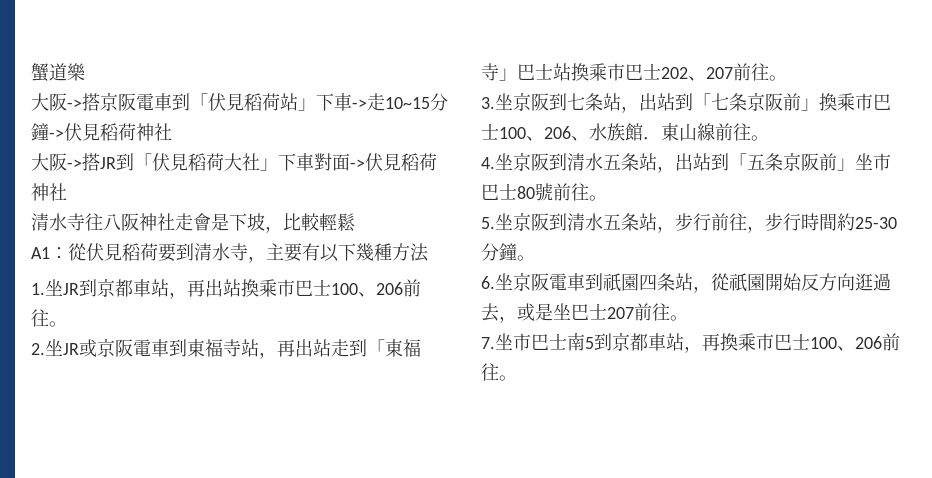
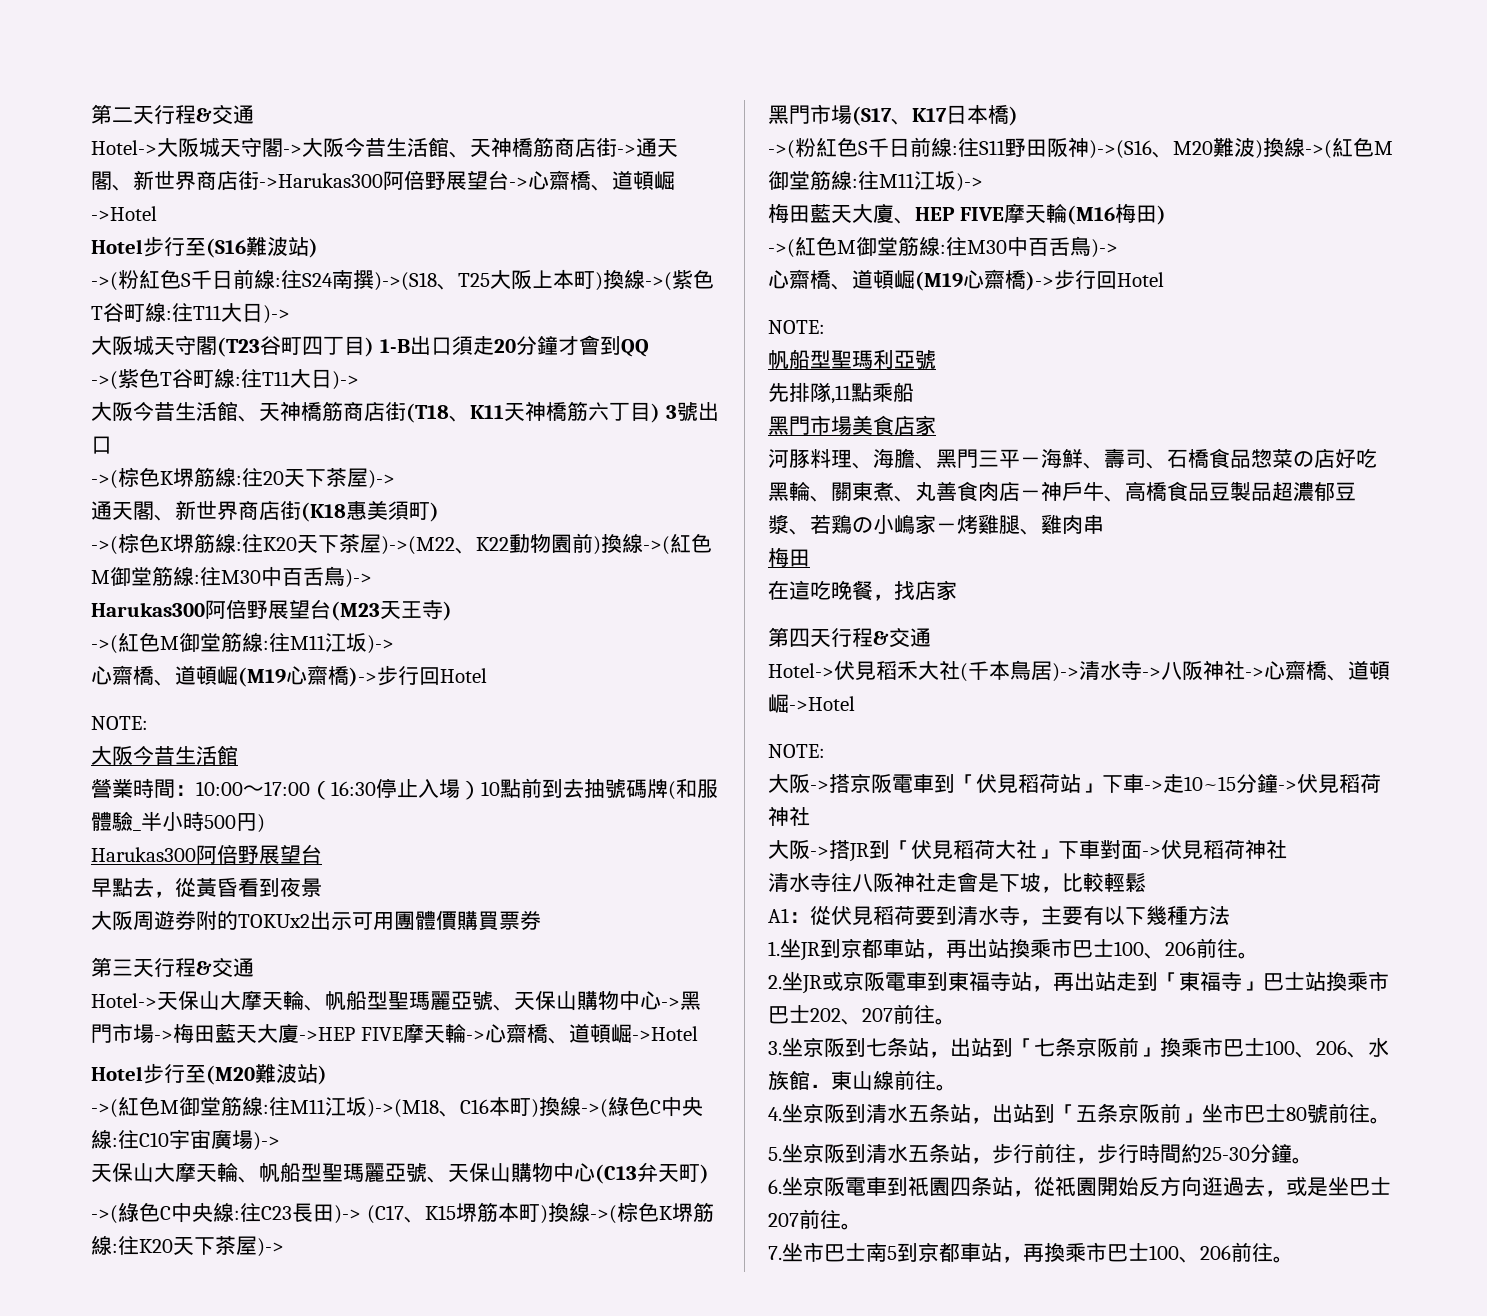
[31,63,86,82] 蟹道樂 -> [91,104,254,125] [91,137,678,158] [91,170,675,191] [91,206,157,221] [91,236,318,258] [91,269,714,291] [91,302,290,324] [91,335,649,357] [91,368,359,390] [91,401,719,423] [91,436,112,454] [91,467,395,489] [91,500,439,522] [91,533,712,555] [91,566,372,588] [91,599,452,621] [91,632,394,654] [91,665,487,687] [91,716,148,730] [91,745,238,765] [91,778,718,800] [91,811,265,833] [91,844,322,864] [91,877,322,898] [91,910,541,931] [91,957,254,978] [91,990,701,1011] [91,1023,698,1044] [91,1063,327,1085] [91,1096,703,1118] [91,1129,280,1151] [91,1162,709,1184] [91,1202,714,1224] [91,1235,284,1257] [768,104,1018,126] [768,137,1393,159] [768,170,983,192] [768,203,1166,225] [768,236,1118,258] [768,269,1164,291] [768,320,825,334] [768,349,936,369] [768,382,914,404] [768,415,936,436] [768,448,1377,469] [768,481,1356,502] [768,514,1104,535] [768,547,810,567] [768,580,957,601] [768,627,931,648] [768,660,1390,682] [768,694,855,713] [768,744,825,758] 第二天行程&交通 // Hotel->大阪城天守閣->大阪今昔生活館、天神橋筋商店街->通天閣、新世界商店街->Harukas300阿倍野展望台->心齋橋、道頓崛->Hotel // Hotel步行至(S16難波站) // ->(粉紅色S千日前線:往S24南撰)->(S18、T25大阪上本町)換線->(紫色T谷町線:往T11大日)-> // 大阪城天守閣(T23谷町四丁目) 1-B出口須走20分鐘才會到QQ // ->(紫色T谷町線:往T11大日)-> // 大阪今昔生活館、天神橋筋商店街(T18、K11天神橋筋六丁目) 3號出口 // ->(棕色K堺筋線:往20天下茶屋)-> // 通天閣、新世界商店街(K18惠美須町) // ->(棕色K堺筋線:往K20天下茶屋)->(M22、K22動物園前)換線->(紅色M御堂筋線:往M30中百舌鳥)-> // Harukas300阿倍野展望台(M23天王寺) // ->(紅色M御堂筋線:往M11江坂)-> // 心齋橋、道頓崛(M19心齋橋)->步行回Hotel // NOTE: // 大阪今昔生活館 // 營業時間：10:00〜17:00（16:30停止入場）10點前到去抽號碼牌(和服體驗_半小時500円) // Harukas300阿倍野展望台 // 早點去，從黃昏看到夜景 // 大阪周遊券附的TOKUx2出示可用團體價購買票券 // 第三天行程&交通 // Hotel->天保山大摩天輪、帆船型聖瑪麗亞號、天保山購物中心->黑門市場->梅田藍天大廈->HEP FIVE摩天輪->心齋橋、道頓崛->Hotel // Hotel步行至(M20難波站) // ->(紅色M御堂筋線:往M11江坂)->(M18、C16本町)換線->(綠色C中央線:往C10宇宙廣場)-> // 天保山大摩天輪、帆船型聖瑪麗亞號、天保山購物中心(C13弁天町) // ->(綠色C中央線:往C23長田)-> (C17、K15堺筋本町)換線->(棕色K堺筋線:往K20天下茶屋)-> // 黑門市場(S17、K17日本橋) // ->(粉紅色S千日前線:往S11野田阪神)->(S16、M20難波)換線->(紅色M御堂筋線:往M11江坂)-> // 梅田藍天大廈、HEP FIVE摩天輪(M16梅田) // ->(紅色M御堂筋線:往M30中百舌鳥)-> // 心齋橋、道頓崛(M19心齋橋)->步行回Hotel // NOTE: // 帆船型聖瑪利亞號 // 先排隊,11點乘船 // 黑門市場美食店家 // 河豚料理、海膽、黑門三平－海鮮、壽司、石橋食品惣菜の店好吃黑輪、關東煮、丸善食肉店－神戶牛、高橋食品豆製品超濃郁豆漿、若鶏の小嶋家－烤雞腿、雞肉串 // 梅田 // 在這吃晚餐，找店家 // 第四天行程&交通 // Hotel->伏見稻禾大社(千本鳥居)->清水寺->八阪神社->心齋橋、道頓崛->Hotel // NOTE:

